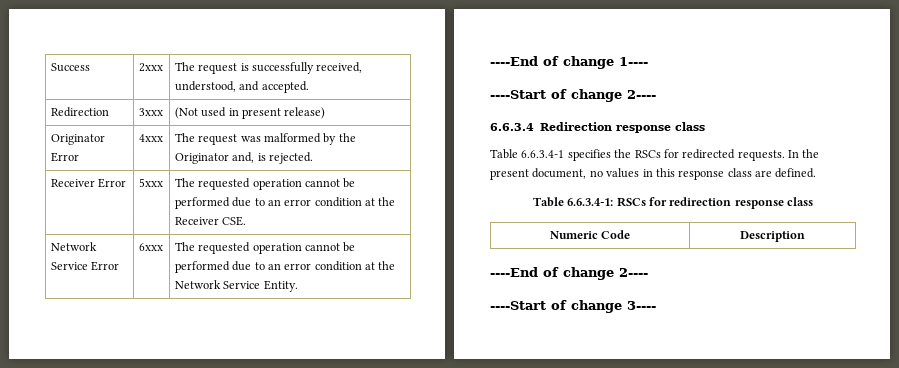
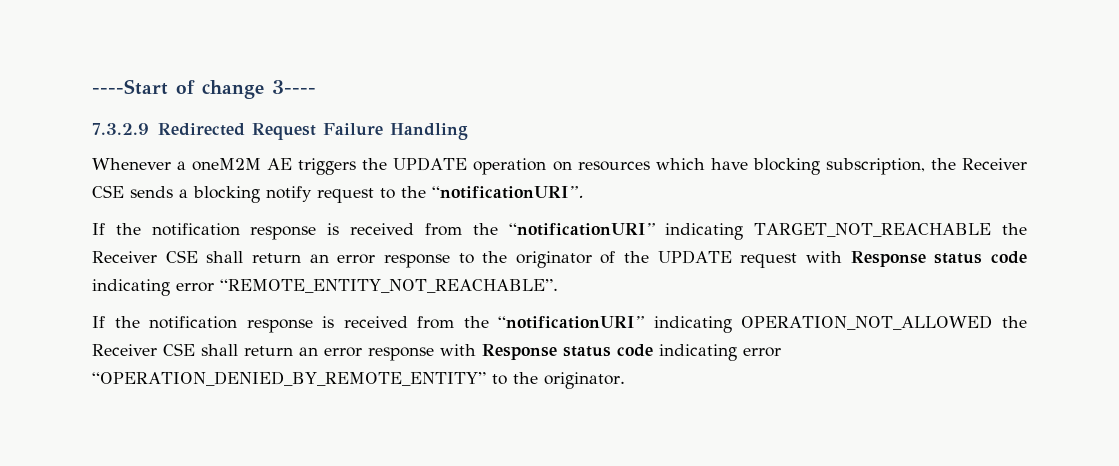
[50,63,90,72] [138,63,163,72] [174,62,363,74] [174,81,309,93] [50,107,109,117] [138,108,163,116] [174,107,326,119] [50,134,105,145] [50,152,79,162] [138,134,163,142] [174,133,356,145] [174,152,313,164] [50,178,127,188] [138,178,163,187] [174,178,356,190] [174,197,396,209] [174,216,247,226] [50,242,97,251] [50,261,120,271] [138,243,163,251] [174,242,356,254] [174,261,396,273] [174,280,298,292] [490,56,648,69] [490,89,656,102] [490,122,706,133] [490,149,820,161] [490,168,817,180] [532,197,814,209] [549,230,631,239] [740,231,805,242] [490,267,648,280] [490,300,656,313] Success | 2xxx | The request is successfully received, understood, and accepted. // Redirection | 3xxx | (Not used in present release) // Originator Error | 4xxx | The request was malformed by the Originator and, is rejected. // Receiver Error | 5xxx | The requested operation cannot be performed due to an error condition at the Receiver CSE. // Network Service Error | 6xxx | The requested operation cannot be performed due to an error condition at the Network Service Entity. // ----End of change 1---- // ----Start of change 2---- // 6.6.3.4 Redirection response class // Table 6.6.3.4-1 specifies the RSCs for redirected requests. In the present document, no values in this response class are defined. // Table 6.6.3.4-1: RSCs for redirection response class // Numeric Code | Description // ----End of change 2---- // ----Start of change 3---- -> [92,79,316,99] [92,123,468,140] [92,157,1028,175] [92,185,584,203] [92,223,1027,240] [92,250,1027,268] [92,279,558,296] [92,315,1027,333] [92,343,781,361] [92,371,625,389] ----Start of change 3---- // 7.3.2.9 Redirected Request Failure Handling // Whenever a oneM2M AE triggers the UPDATE operation on resources which have blocking subscription, the Receiver CSE sends a blocking notify request to the “notificationURI”. // If the notification response is received from the “notificationURI” indicating TARGET_NOT_REACHABLE the Receiver CSE shall return an error response to the originator of the UPDATE request with Response status code indicating error “REMOTE_ENTITY_NOT_REACHABLE”. // If the notification response is received from the “notificationURI” indicating OPERATION_NOT_ALLOWED the Receiver CSE shall return an error response with Response status code indicating error “OPERATION_DENIED_BY_REMOTE_ENTITY” to the originator.

